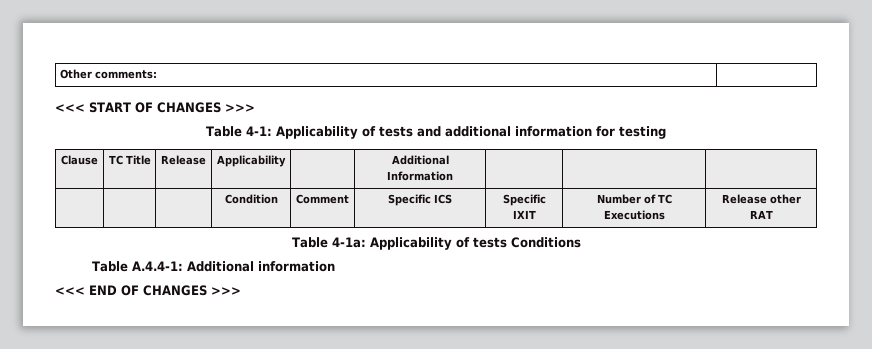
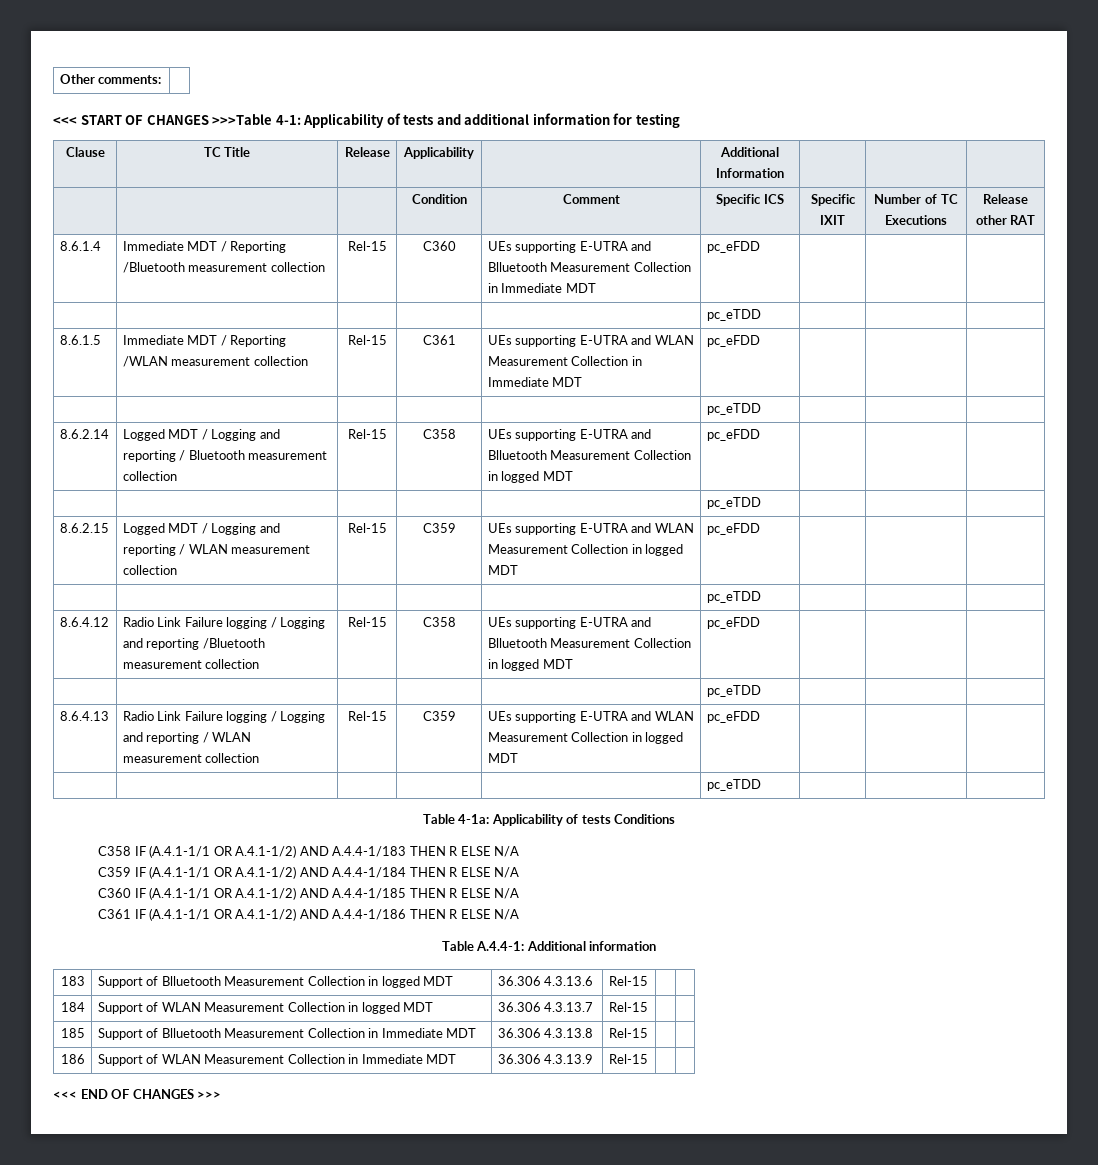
[225,104,255,112] [206,126,243,137] >>> // Table -> [212,114,273,125] >>>Table
(773, 214) none -> [59,241,101,251] [122,241,287,253] [122,262,325,273] [347,241,387,251] [422,241,456,251] [487,241,652,253] [487,262,691,272] [487,283,596,293] [706,241,760,253] [706,309,761,321] [59,335,101,345] [122,335,287,347] [122,356,308,367] [347,335,387,345] [422,335,456,345] [487,335,694,347] [487,356,642,366] [487,377,583,387] [706,335,760,347] [706,403,761,415] [59,429,109,439] [122,429,280,441] [122,450,328,462] [122,471,177,481] [347,429,387,439] [422,429,456,439] [487,429,652,441] [487,450,691,460] [487,471,573,483] [706,429,760,441] [706,497,761,509] [59,523,109,533] [122,523,280,535] [122,544,311,556] [122,565,177,575] [347,523,387,533] [422,523,456,533] [487,523,694,535] [487,544,684,556] [487,565,518,575] [706,523,760,535] [706,591,761,603] [59,617,109,627] [122,617,326,629] [122,638,265,650] [122,659,260,669] [347,617,387,627] [422,617,456,627] [487,617,652,629] [487,638,691,648] [487,659,573,671] [706,617,760,629] [706,685,761,697] [59,711,109,721] [122,711,326,723] [122,732,252,744] [122,753,260,763] [347,711,387,721] [422,711,456,721] [487,711,694,723] [487,732,684,744] [487,753,518,763] [706,711,760,723] [706,779,761,791] // 8.6.1.4 | Immediate MDT / Reporting /Bluetooth measurement collection | Rel-15 | C360 | UEs supporting E-UTRA and Blluetooth Measurement Collection in Immediate MDT | pc_eFDD | | | // | | | | | pc_eTDD | | | // 8.6.1.5 | Immediate MDT / Reporting /WLAN measurement collection | Rel-15 | C361 | UEs supporting E-UTRA and WLAN Measurement Collection in Immediate MDT | pc_eFDD | | | // | | | | | pc_eTDD | | | // 8.6.2.14 | Logged MDT / Logging and reporting / Bluetooth measurement collection | Rel-15 | C358 | UEs supporting E-UTRA and Blluetooth Measurement Collection in logged MDT | pc_eFDD | | | // | | | | | pc_eTDD | | | // 8.6.2.15 | Logged MDT / Logging and reporting / WLAN measurement collection | Rel-15 | C359 | UEs supporting E-UTRA and WLAN Measurement Collection in logged MDT | pc_eFDD | | | // | | | | | pc_eTDD | | | // 8.6.4.12 | Radio Link Failure logging / Logging and reporting /Bluetooth measurement collection | Rel-15 | C358 | UEs supporting E-UTRA and Blluetooth Measurement Collection in logged MDT | pc_eFDD | | | // | | | | | pc_eTDD | | | // 8.6.4.13 | Radio Link Failure logging / Logging and reporting / WLAN measurement collection | Rel-15 | C359 | UEs supporting E-UTRA and WLAN Measurement Collection in logged MDT | pc_eFDD | | | // | | | | | pc_eTDD | | |
[92,261,336,272] Table A.4.4-1: Additional information -> [98,845,520,858] [98,866,520,879] [98,887,520,900] [98,908,520,921] [441,941,657,951] [60,976,85,986] [97,976,454,988] [497,976,594,986] [608,976,648,986] [60,1002,85,1012] [97,1002,434,1014] [497,1002,594,1012] [608,1002,648,1012] [60,1028,85,1038] [97,1028,477,1040] [497,1028,594,1038] [608,1028,648,1038] [60,1054,85,1064] [97,1054,457,1066] [497,1054,594,1064] [608,1054,648,1064] C358 IF (A.4.1-1/1 OR A.4.1-1/2) AND A.4.4-1/183 THEN R ELSE N/A // C359 IF (A.4.1-1/1 OR A.4.1-1/2) AND A.4.4-1/184 THEN R ELSE N/A // C360 IF (A.4.1-1/1 OR A.4.1-1/2) AND A.4.4-1/185 THEN R ELSE N/A // C361 IF (A.4.1-1/1 OR A.4.1-1/2) AND A.4.4-1/186 THEN R ELSE N/A // Table A.4.4-1: Additional information // 183 | Support of Blluetooth Measurement Collection in logged MDT | 36.306 4.3.13.6 | Rel-15 | | // 184 | Support of WLAN Measurement Collection in logged MDT | 36.306 4.3.13.7 | Rel-15 | | // 185 | Support of Blluetooth Measurement Collection in Immediate MDT | 36.306 4.3.13.8 | Rel-15 | | // 186 | Support of WLAN Measurement Collection in Immediate MDT | 36.306 4.3.13.9 | Rel-15 | |

